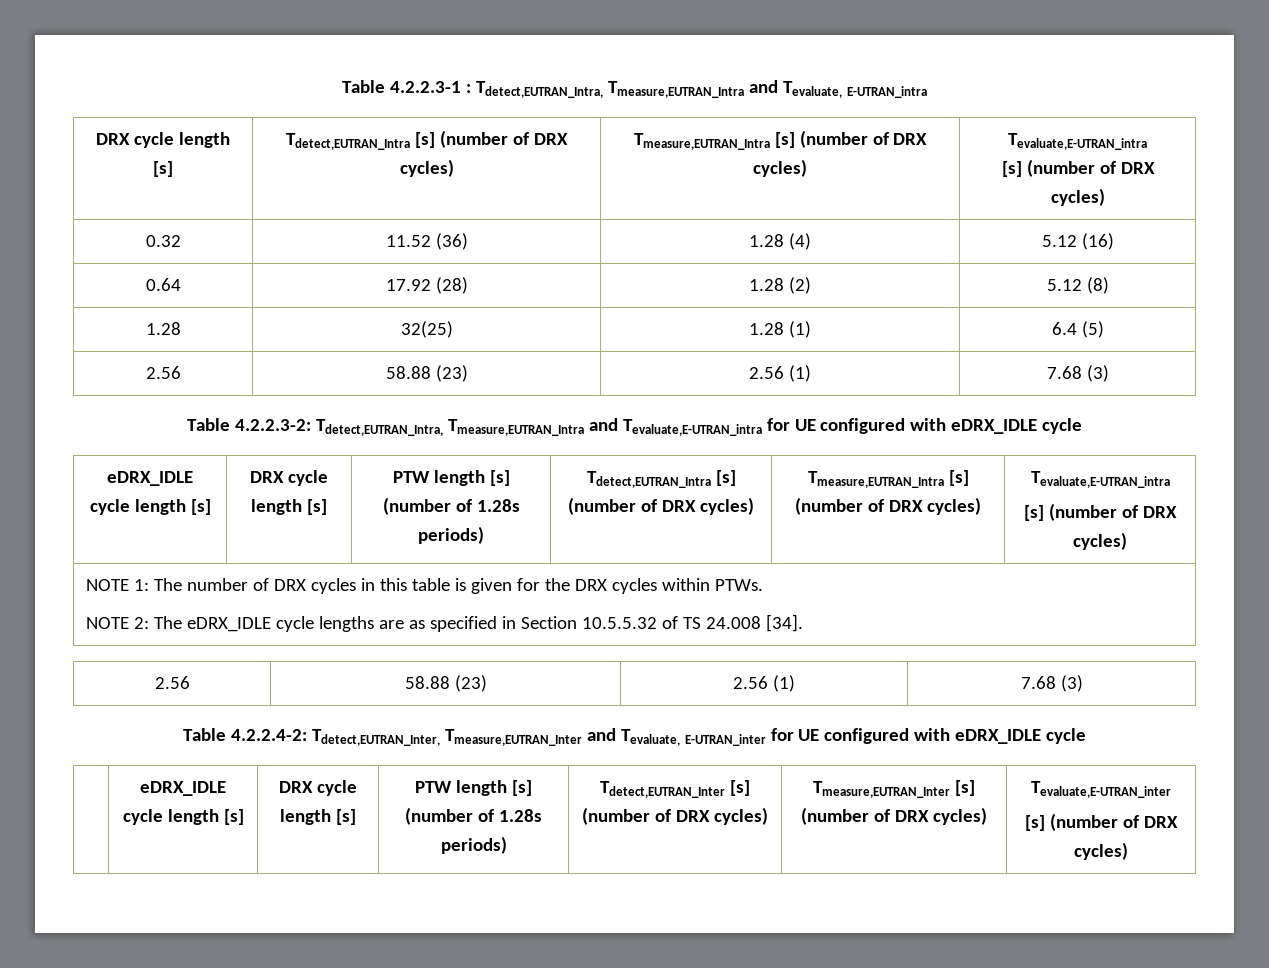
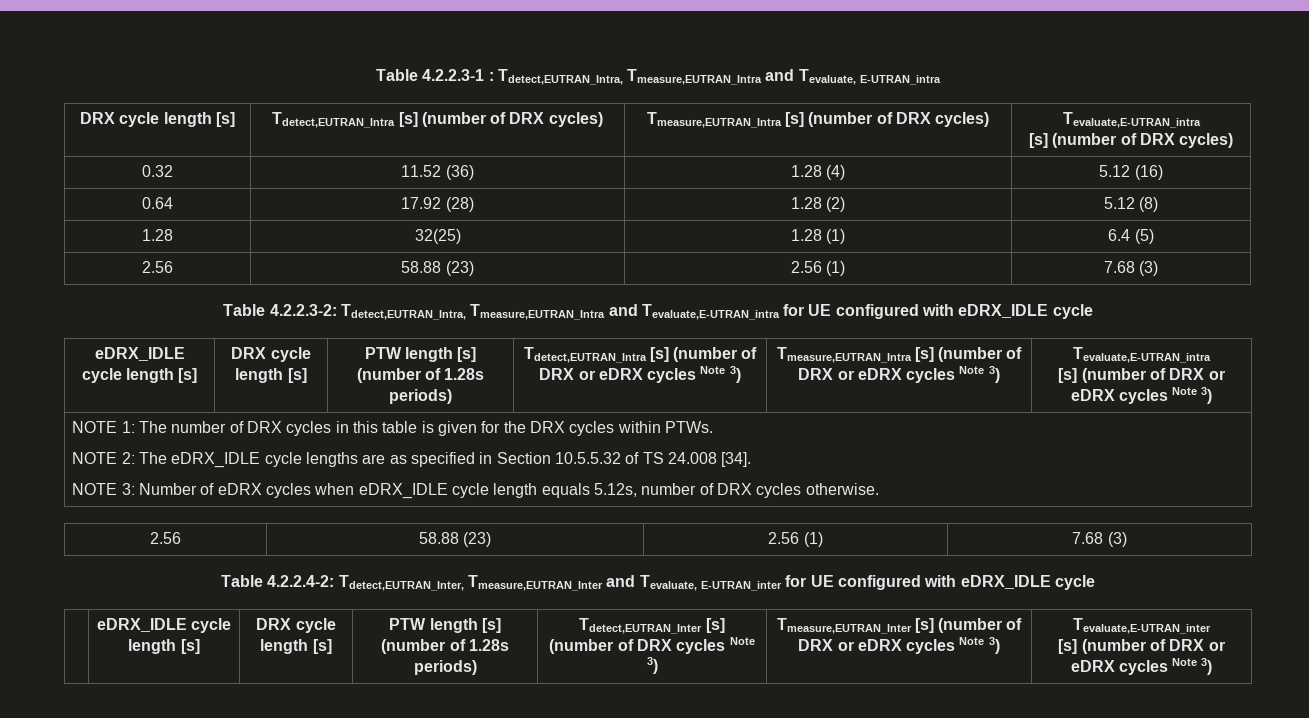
[699,497,754,515] [807,470,969,488] [795,497,981,515] [1030,471,1170,488] [1024,503,1177,521] [1073,532,1127,550] cycles) | Tmeasure,EUTRAN_Intra [s] (number of DRX cycles) | Tevaluate,E-UTRAN_intra // [s] (number of DRX cycles) -> [578,366,741,383] [776,347,1023,363] [798,366,1000,383] [1073,347,1211,363] [1058,368,1225,383] [1070,387,1213,404] or eDRX cycles Note 3) | Tmeasure,EUTRAN_Intra [s] (number of DRX or eDRX cycles Note 3) | Tevaluate,E-UTRAN_intra // [s] (number of DRX or eDRX cycles Note 3)
(804, 623) none -> [72,483,879,499] // NOTE 3: Number of eDRX cycles when eDRX_IDLE cycle length equals 5.12s, number of DRX cycles otherwise.
[713,807,768,825] cycles) -> [676,637,755,654] [646,657,658,674] cycles Note 3)
[932,807,987,825] cycles) -> [837,637,1000,654] or eDRX cycles Note 3)
[1074,842,1128,860] cycles) -> [1208,641,1225,651] [1070,658,1213,675] or eDRX cycles Note 3)

